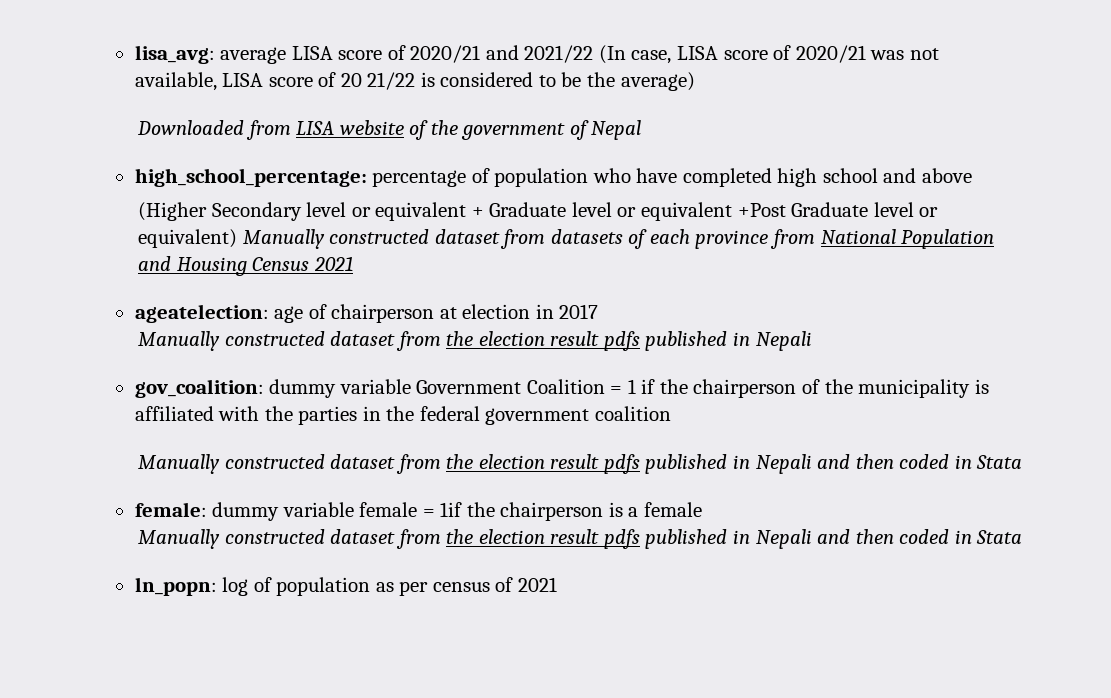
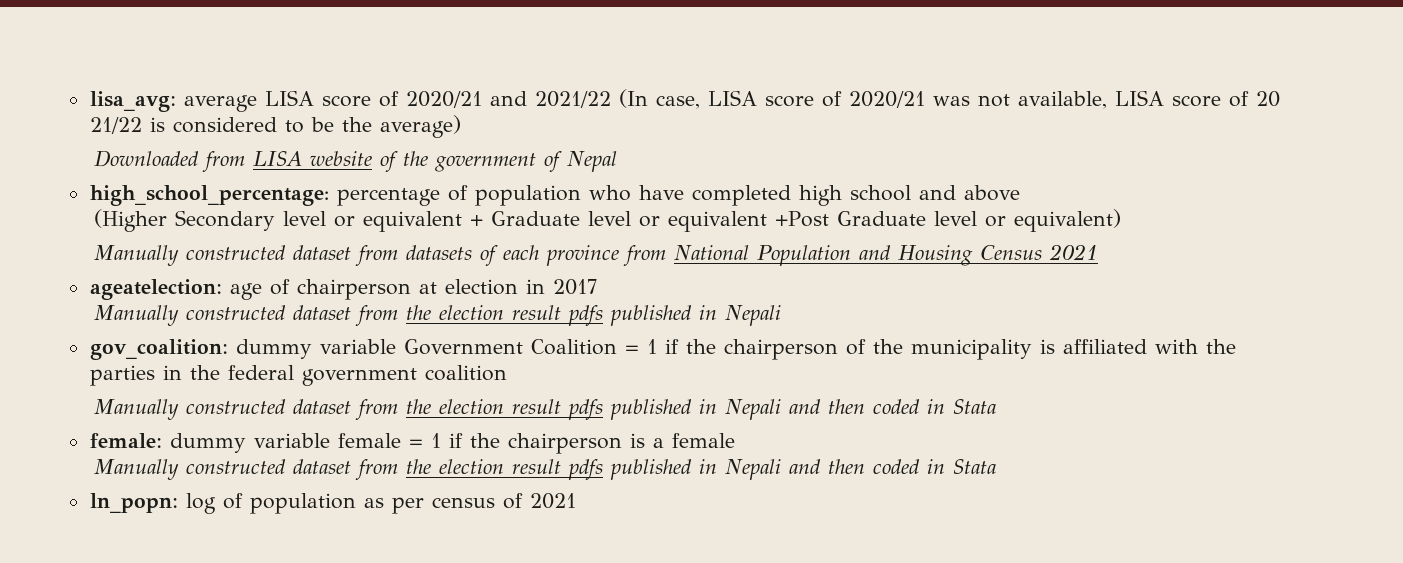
(238, 238) none -> (1121, 220) //
[440,502,463,517] 1if -> [430,433,463,448] 1 if

